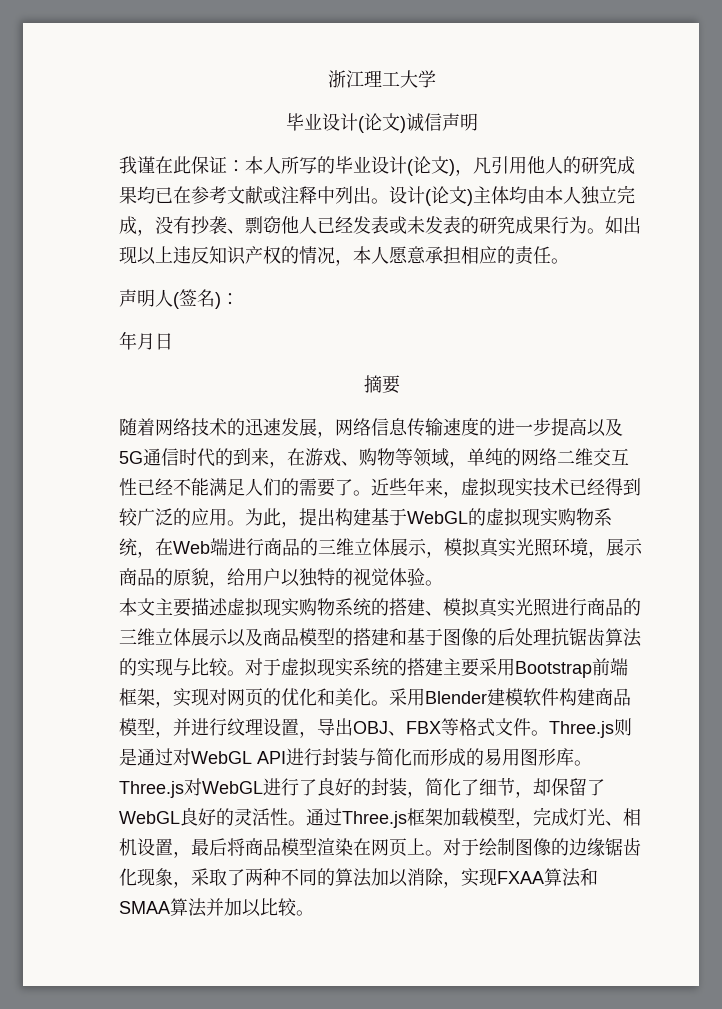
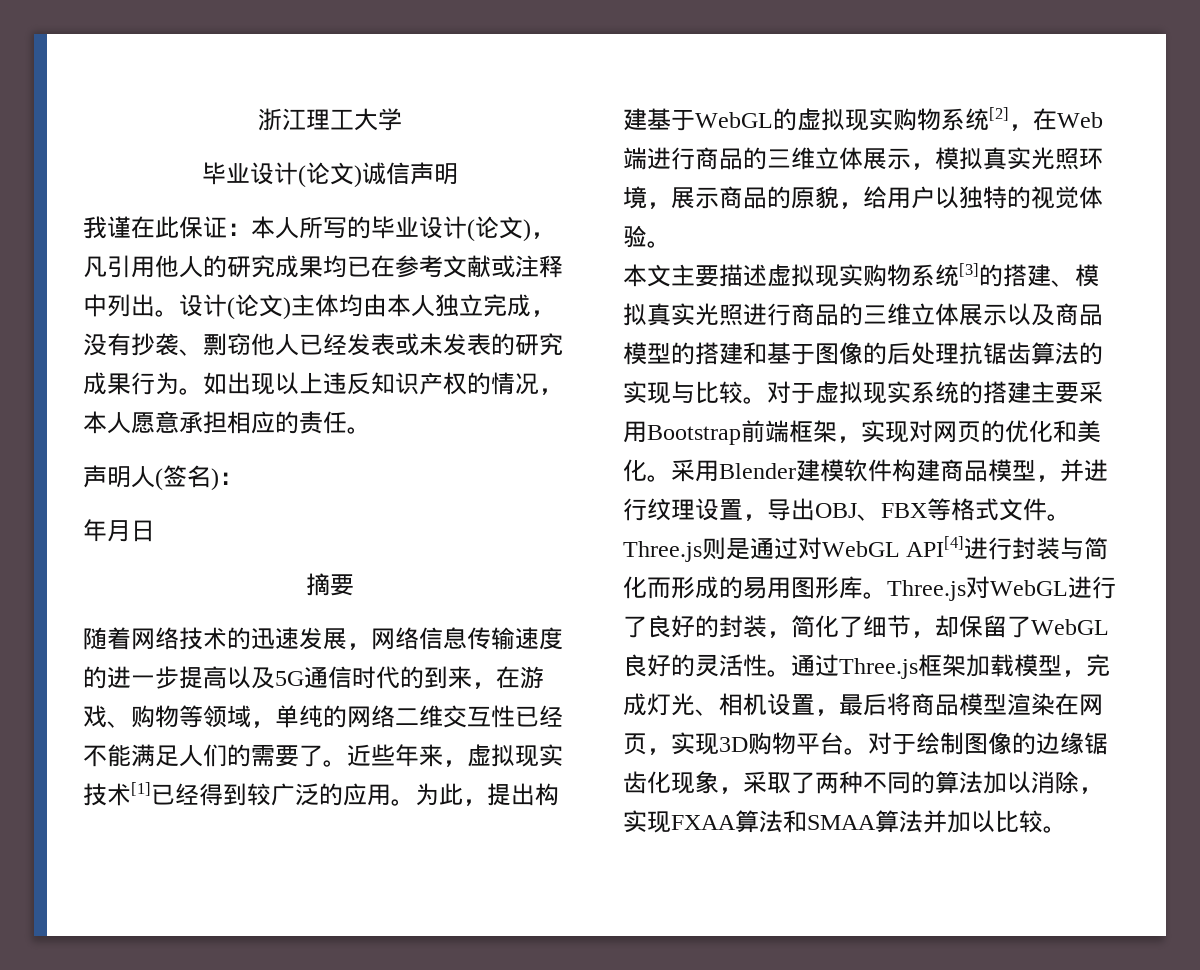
(569, 487) none -> [131,782,151,796] [1]
(137, 547) none -> [989,107,1009,121] [2]
(371, 607) none -> [959,263,979,277] [3]
[257,751,286,764] API -> [906,536,965,557] API[4]
[407,838,425,855] 上 -> [647,732,844,755] ，实现3D购物平台

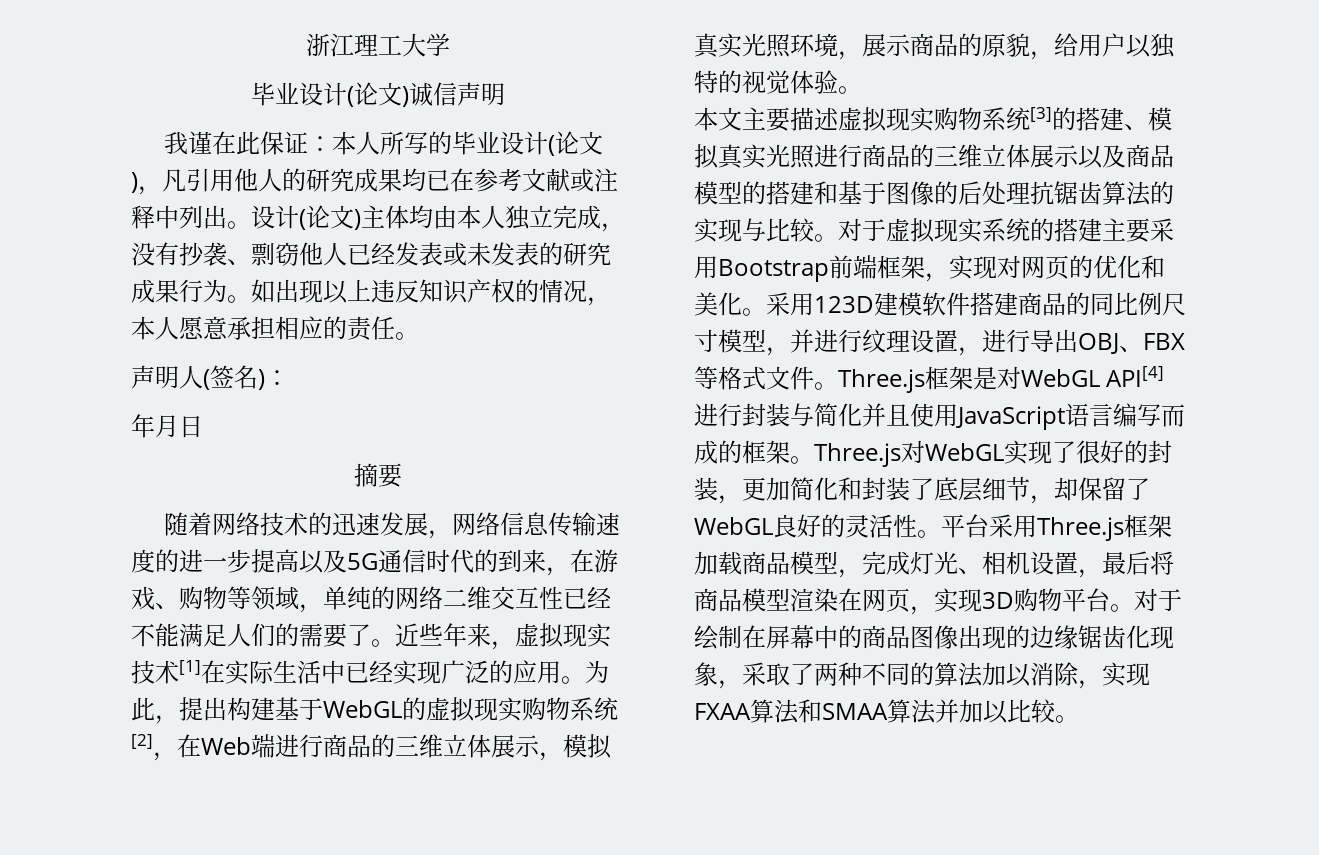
[151,783,271,806] 已经得到较 -> [201,660,441,685] 在实际生活中已经实现
[719,463,796,479] Blender -> [814,296,874,313] 123D
[892,459,988,482] 构建商品 -> [970,292,1186,316] [694,329,718,352] 搭建商品的同比例尺寸
(767, 517) none -> [982,329,1030,353] 进行
[702,537,798,560] 则是通过 -> [925,366,997,390] 框架是
[647,576,863,599] 而形成的易用图形库 -> [862,403,1185,430] [694,440,790,464] 并且使用JavaScript语言编写而成的框架
[1068,576,1116,599] [623,615,671,638] 进行了良 -> [1004,440,1100,465] 实现了很
[791,615,863,638] 简化了 -> [742,477,982,502] 更加简化和封装了底层
[791,654,839,676] 通过 -> [941,514,1037,538] 平台采用
(1014, 665) none -> [742,551,790,575] 商品
[964,732,1012,755] 图像 -> [742,625,1006,649] 在屏幕中的商品图像出现

